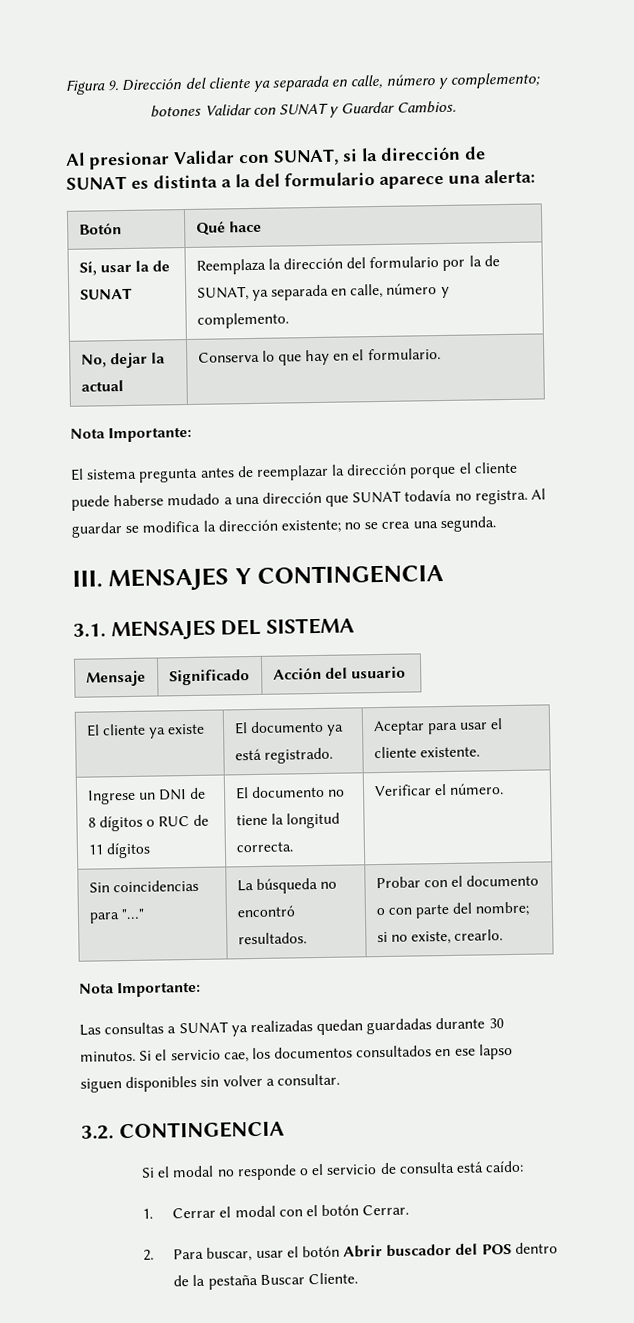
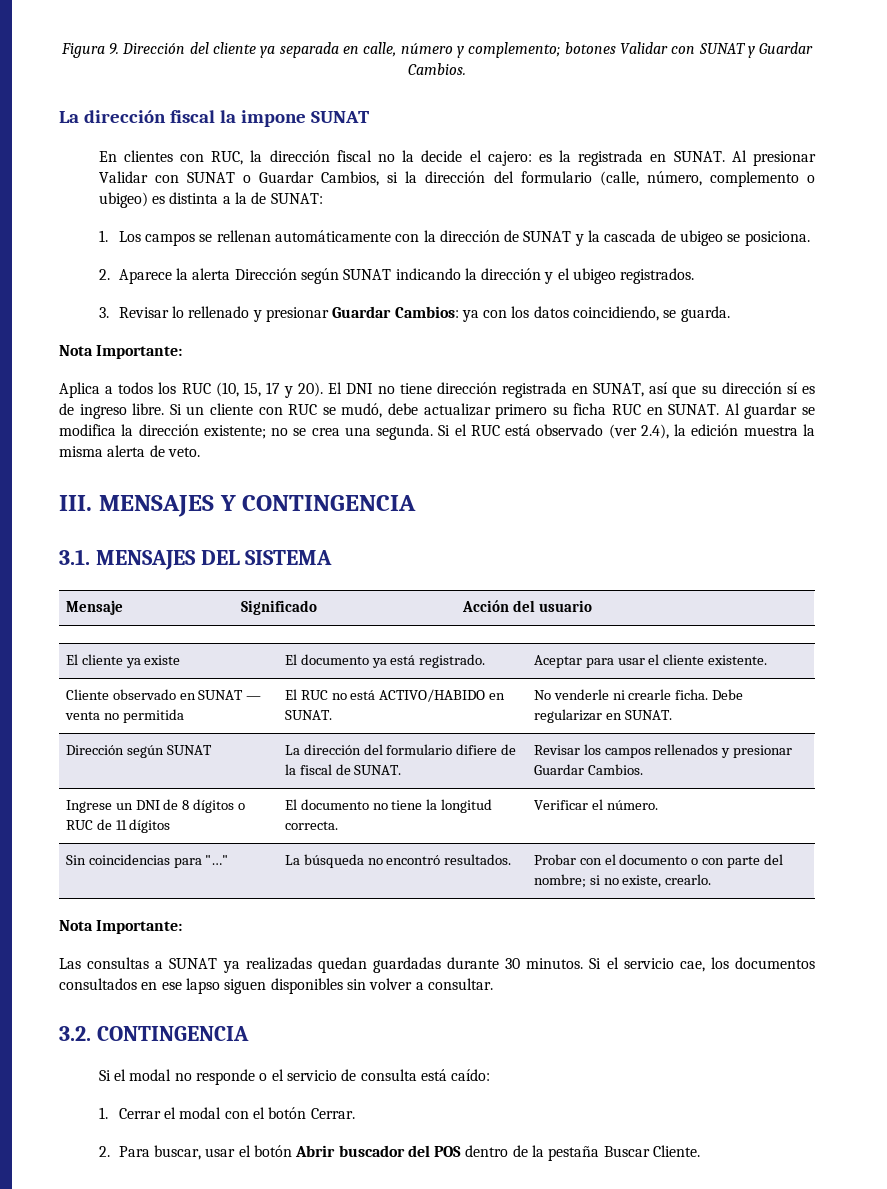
[65,146,486,170] [66,169,536,190] [78,223,122,235] [195,220,262,236] [78,260,171,276] [79,287,133,300] [195,255,500,275] [196,283,450,301] [196,312,289,329] [80,352,165,369] [80,380,124,392] [197,348,441,366] [70,426,193,443] [70,461,518,483] [71,489,528,511] Al presionar Validar con SUNAT, si la dirección de SUNAT es distinta a la del formulario aparece una alerta: // Botón | Qué hace // Sí, usar la de SUNAT | Reemplaza la dirección del formulario por la de SUNAT, ya separada en calle, número y complemento. // No, dejar la actual | Conserva lo que hay en el formulario. // Nota Importante: // El sistema pregunta antes de reemplazar la dirección porque el cliente puede haberse mudado a una dirección que SUNAT todavía no registra. -> [59,110,369,127] [98,150,817,166] [98,171,815,187] [98,192,323,208] [98,230,810,246] [98,268,695,284] [98,306,730,322] [59,345,183,359] [59,382,816,398] [59,403,720,419] La dirección fiscal la impone SUNAT // En clientes con RUC, la dirección fiscal no la decide el cajero: es la registrada en SUNAT. Al presionar Validar con SUNAT o Guardar Cambios, si la dirección del formulario (calle, número, complemento o ubigeo) es distinta a la de SUNAT: // 1. Los campos se rellenan automáticamente con la dirección de SUNAT y la cascada de ubigeo se posiciona. // 2. Aparece la alerta Dirección según SUNAT indicando la dirección y el ubigeo registrados. // 3. Revisar lo rellenado y presionar Guardar Cambios: ya con los datos coincidiendo, se guarda. // Nota Importante: // Aplica a todos los RUC (10, 15, 17 y 20). El DNI no tiene dirección registrada en SUNAT, así que su dirección sí es de ingreso libre. Si un cliente con RUC se mudó, debe actualizar primero su ficha RUC en SUNAT.
(496, 524) none -> [438,424,816,439] [59,445,200,457] Si el RUC está observado (ver 2.4), la edición muestra la misma alerta de veto.
(480, 752) none -> [65,689,262,700] [64,709,184,723] [284,689,506,702] [284,710,332,720] [533,689,744,700] [533,709,672,723] [65,745,212,758] [284,744,517,755] [284,764,402,775] [533,744,793,758] [533,764,643,775] // Cliente observado en SUNAT — venta no permitida | El RUC no está ACTIVO/HABIDO en SUNAT. | No venderle ni crearle ficha. Debe regularizar en SUNAT. // Dirección según SUNAT | La dirección del formulario difiere de la fiscal de SUNAT. | Revisar los campos rellenados y presionar Guardar Cambios.

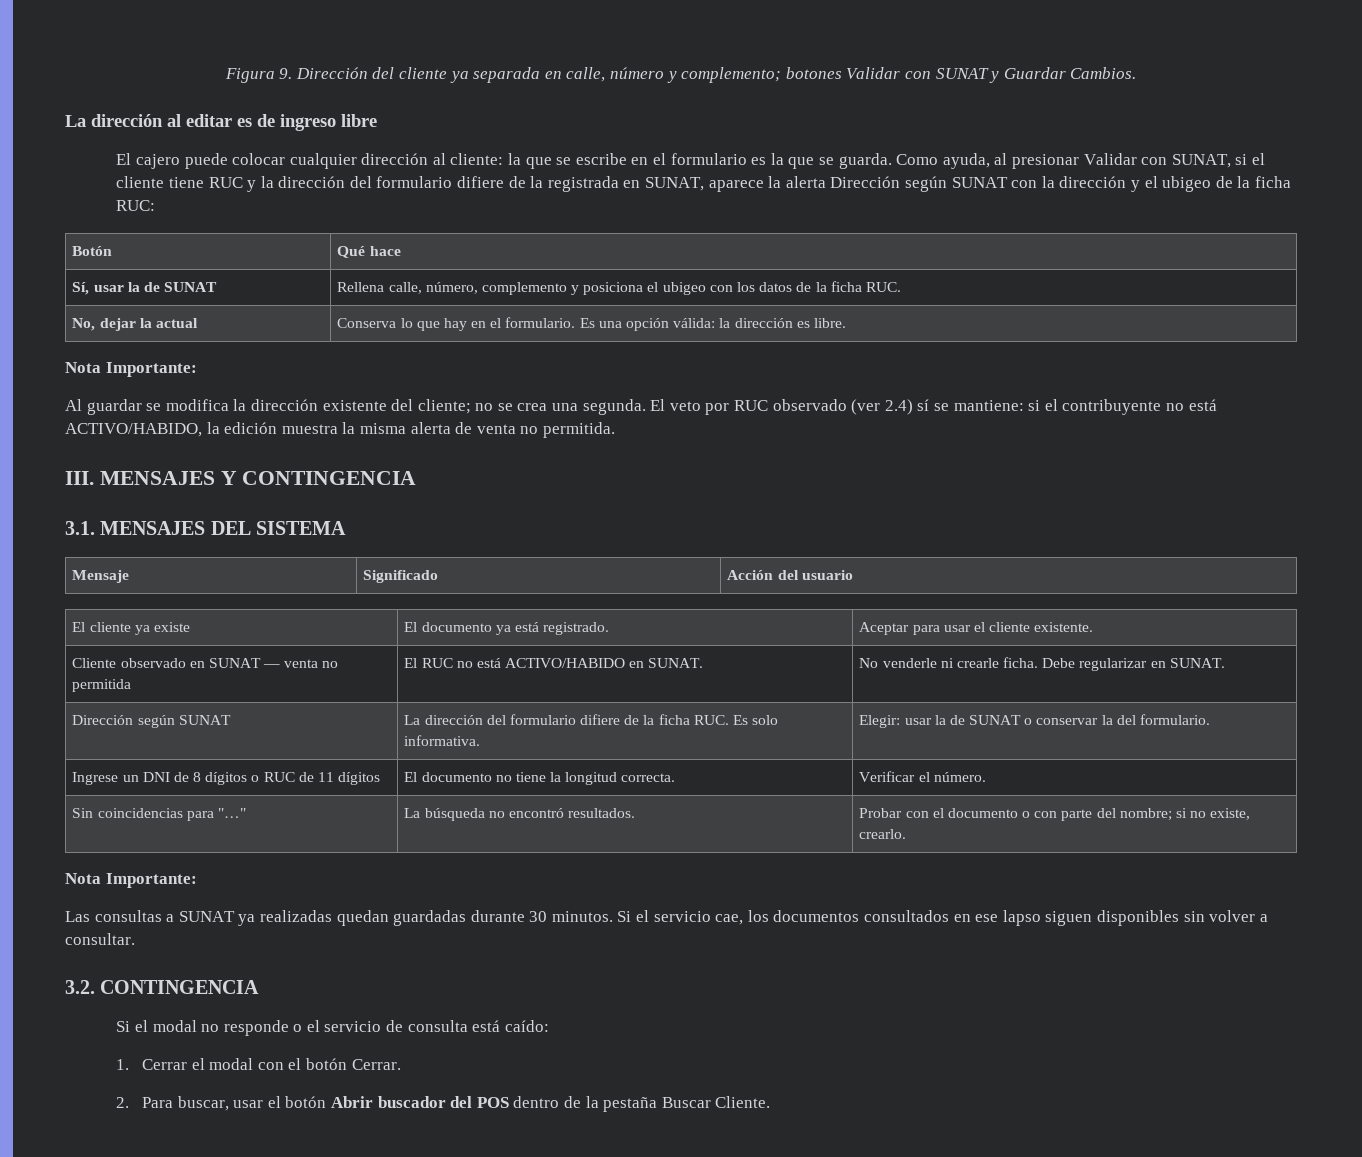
[169,110,369,127] [98,150,817,166] [98,171,815,187] [98,192,323,208] [98,230,810,246] [98,269,172,284] fiscal la impone SUNAT // En clientes con RUC, la dirección fiscal no la decide el cajero: es la registrada en SUNAT. Al presionar Validar con SUNAT o Guardar Cambios, si la dirección del formulario (calle, número, complemento o ubigeo) es distinta a la de SUNAT: // 1. Los campos se rellenan automáticamente con la dirección de SUNAT y la cascada de ubigeo se posiciona. // 2. Aparece -> [167,114,377,131] [116,153,1265,169] [116,176,764,192] al editar es de ingreso libre // El cajero puede colocar cualquier dirección al cliente: la que se escribe en el formulario es la que se guarda. Como ayuda, al presionar Validar con SUNAT, si el cliente tiene RUC y la dirección del formulario difiere de la registrada en SUNAT, aparece
[395,268,461,280] indicando -> [1011,180,1038,188] con
[620,268,695,284] [98,306,730,322] [59,345,183,359] [59,382,816,398] [59,403,720,419] registrados. // 3. Revisar lo rellenado y presionar Guardar Cambios: ya con los datos coincidiendo, se guarda. // Nota Importante: // Aplica a todos los RUC (10, 15, 17 y 20). El DNI no tiene dirección registrada en SUNAT, así que su dirección sí es de ingreso libre. Si un cliente con RUC se mudó, debe actualizar primero su ficha RUC en SUNAT. -> [1215,176,1291,188] [116,200,156,211] [72,246,113,256] [337,246,401,258] [72,282,218,295] [337,281,901,295] [72,318,198,331] [337,317,846,331] [65,362,197,377] de la ficha RUC: // Botón | Qué hace // Sí, usar la de SUNAT | Rellena calle, número, complemento y posiciona el ubigeo con los datos de la ficha RUC. // No, dejar la actual | Conserva lo que hay en el formulario. Es una opción válida: la dirección es libre. // Nota Importante: //
[203,425,266,439] existente; -> [322,399,471,414] existente del cliente;
[438,424,669,439] Si el RUC está observado (ver 2.4), -> [650,399,1217,415] [65,423,202,437] El veto por RUC observado (ver 2.4) sí se mantiene: si el contribuyente no está ACTIVO/HABIDO,
[167,447,200,457] veto. -> [476,422,615,438] venta no permitida.
[299,764,402,775] [533,744,793,758] [533,764,643,775] fiscal de SUNAT. | Revisar los campos rellenados y presionar Guardar Cambios. -> [658,714,779,725] [404,735,481,746] [859,714,1210,728] ficha RUC. Es solo informativa. | Elegir: usar la de SUNAT o conservar la del formulario.

